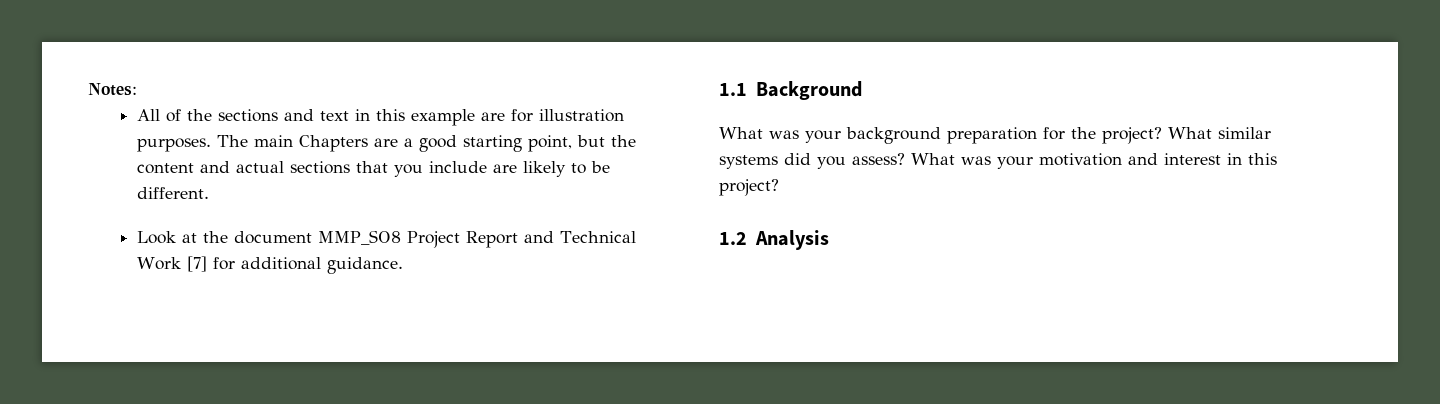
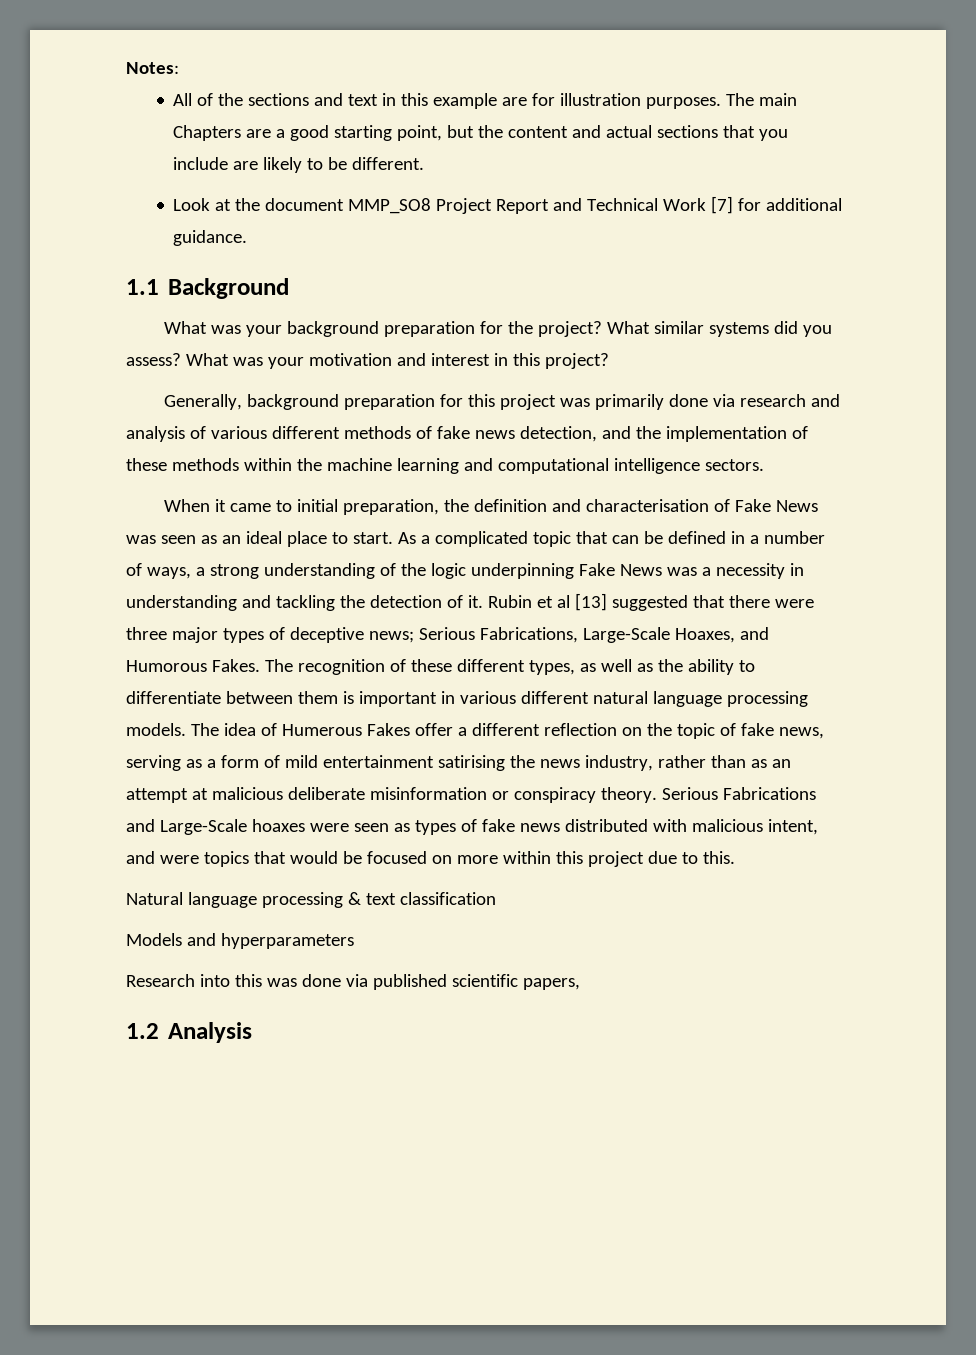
(779, 187) none -> [164,394,841,410] [126,426,808,442] [126,458,764,474] [164,499,819,515] [126,531,825,547] [126,563,804,579] [126,593,814,611] [126,627,769,643] [126,659,755,675] [126,691,808,707] [126,723,824,739] [126,755,791,771] [126,787,816,803] [126,819,818,835] [126,851,735,867] [126,892,496,908] [126,933,354,949] [126,974,580,990] // Generally, background preparation for this project was primarily done via research and analysis of various different methods of fake news detection, and the implementation of these methods within the machine learning and computational intelligence sectors. // When it came to initial preparation, the definition and characterisation of Fake News was seen as an ideal place to start. As a complicated topic that can be defined in a number of ways, a strong understanding of the logic underpinning Fake News was a necessity in understanding and tackling the detection of it. Rubin et al [13] suggested that there were three major types of deceptive news; Serious Fabrications, Large-Scale Hoaxes, and Humorous Fakes. The recognition of these different types, as well as the ability to differentiate between them is important in various different natural language processing models. The idea of Humerous Fakes offer a different reflection on the topic of fake news, serving as a form of mild entertainment satirising the news industry, rather than as an attempt at malicious deliberate misinformation or conspiracy theory. Serious Fabrications and Large-Scale hoaxes were seen as types of fake news distributed with malicious intent, and were topics that would be focused on more within this project due to this. // Natural language processing & text classification // Models and hyperparameters // Research into this was done via published scientific papers,

